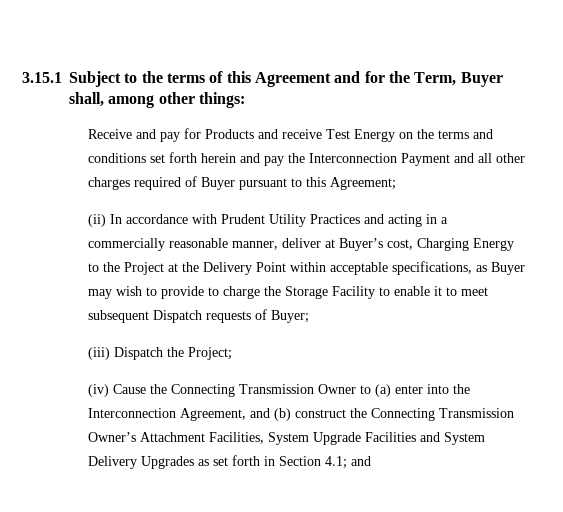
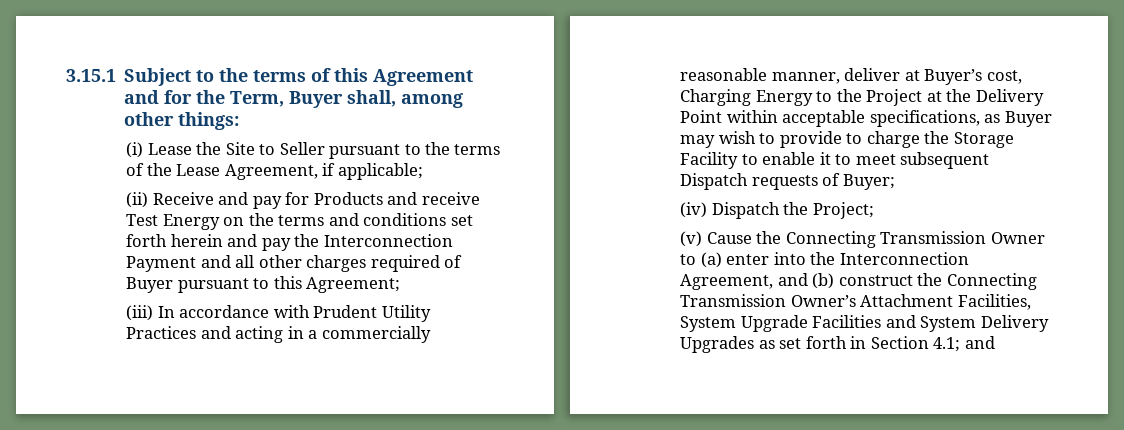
(245, 100) none -> [126,142,501,159] [126,163,423,180] [126,192,149,208] (i) Lease the Site to Seller pursuant to the terms of the Lease Agreement, if applicable; // (ii)
[88,214,107,227] (ii) -> [126,305,154,321] (iii)
[88,347,111,360] (iii) -> [680,202,708,218] (iv)
[88,384,110,397] (iv) -> [680,231,703,247] (v)

